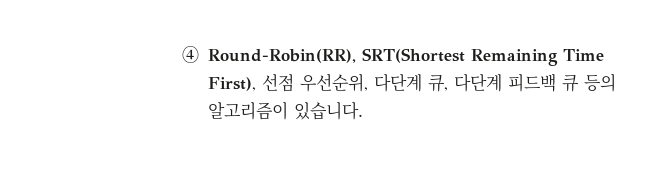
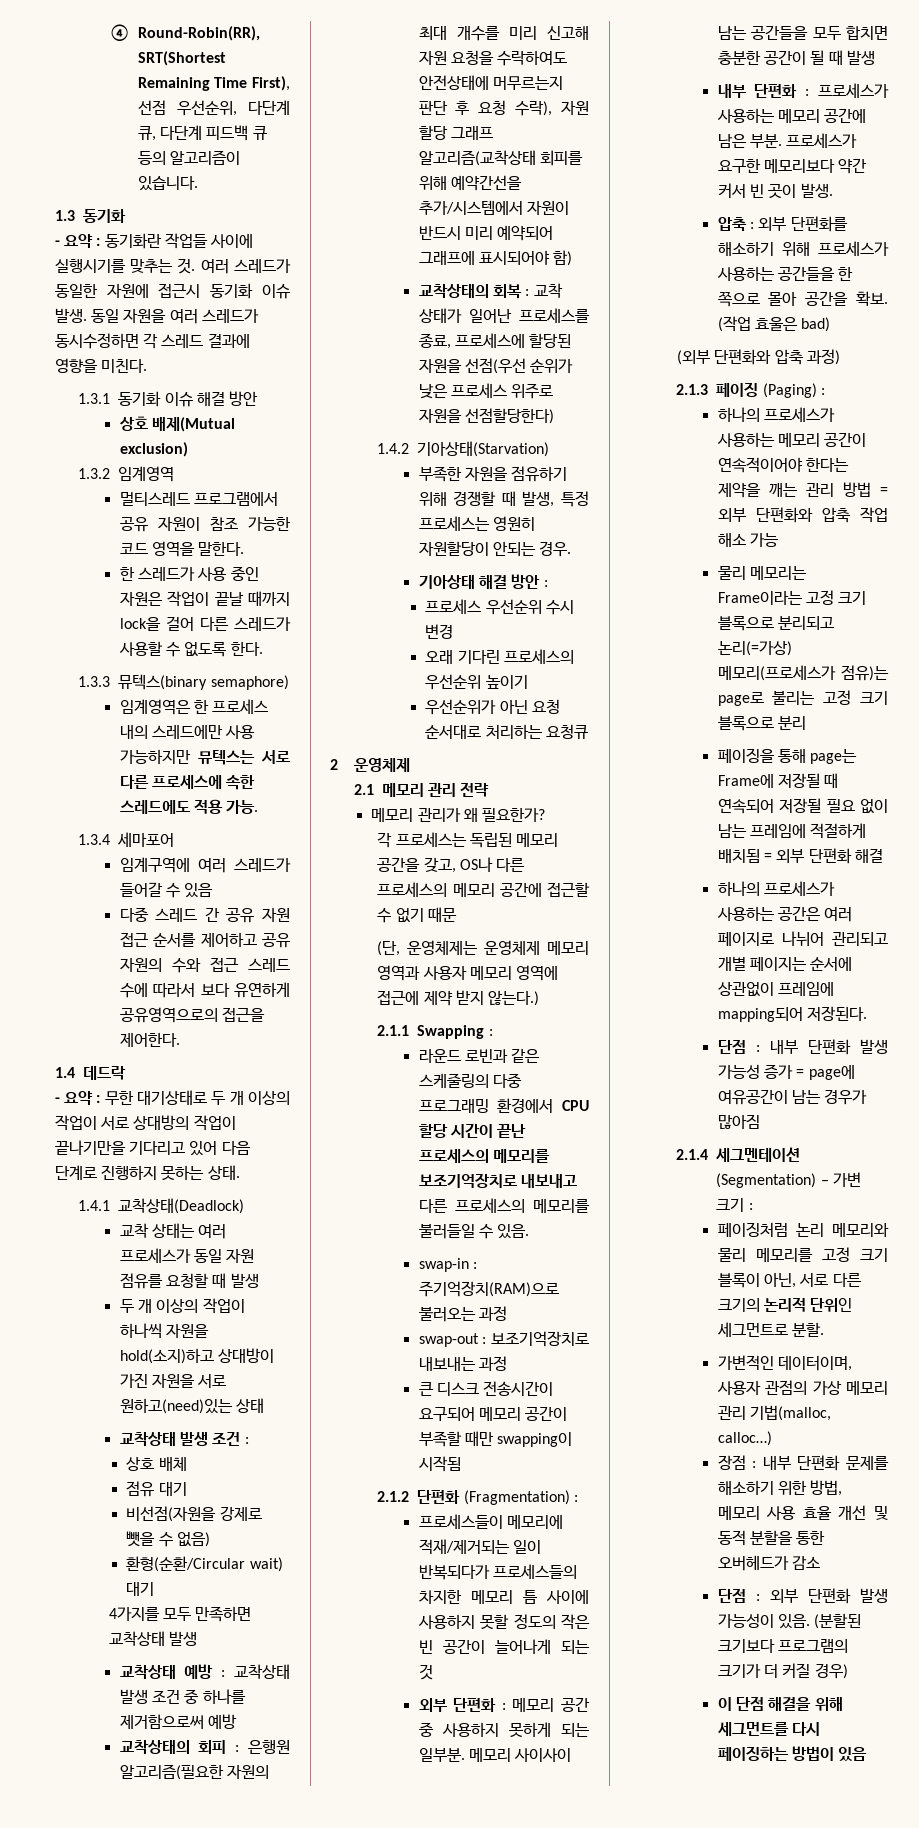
(363, 111) none -> [54,209,126,223] [54,233,254,249] [54,258,292,274] [54,283,290,299] [54,308,259,324] [54,333,250,349] [54,358,147,373] [78,391,259,407] [118,416,235,432] [119,442,188,457] [78,466,175,482] [119,492,278,506] [119,516,291,532] [119,541,245,557] [119,566,259,581] [119,591,290,607] [119,616,291,631] [118,641,263,657] [78,674,289,690] [119,699,269,715] [119,725,256,739] [119,749,290,765] [119,775,256,790] [119,799,259,814] [78,832,175,847] [119,857,291,873] [119,882,214,898] [119,907,290,923] [119,932,290,948] [119,957,290,973] [119,982,290,998] [119,1007,265,1023] [119,1032,180,1047] [54,1066,126,1080] [54,1090,290,1105] [54,1115,236,1131] [54,1140,251,1156] [54,1165,240,1181] [78,1198,245,1214] [119,1223,227,1239] [119,1248,255,1263] [119,1273,259,1289] [119,1298,245,1314] [119,1323,209,1338] [119,1348,274,1364] [119,1373,227,1388] [119,1398,264,1414] [119,1431,249,1446] [126,1457,187,1471] [126,1481,187,1497] [126,1506,262,1522] [126,1531,210,1547] [126,1556,283,1572] [126,1582,155,1596] [108,1606,252,1622] [108,1631,198,1646] [119,1664,290,1679] [119,1689,246,1704] [119,1714,237,1729] [119,1739,290,1754] [119,1764,269,1780] [418,26,589,41] [418,50,568,66] [418,75,563,90] [418,100,589,116] [418,125,493,140] [418,150,583,166] [418,175,522,191] [418,200,569,215] [418,225,554,241] [418,250,573,266] [418,283,563,299] [418,308,590,323] [418,333,572,349] [418,358,574,374] [418,383,554,399] [418,408,554,424] [377,441,550,457] [418,466,568,482] [418,491,589,507] [418,516,535,531] [418,541,572,557] [418,574,548,589] [425,599,574,615] [425,624,454,639] [425,649,574,664] [425,674,528,690] [425,699,560,715] [425,724,588,739] [330,758,410,772] [353,782,490,797] [371,807,546,822] [377,832,559,848] [377,857,526,873] [377,882,590,897] [377,907,457,923] [377,940,589,956] [377,965,559,981] [377,990,540,1006] [377,1025,493,1039] [418,1048,541,1063] [418,1073,522,1088] [418,1098,589,1113] [418,1123,527,1138] [418,1149,550,1163] [418,1173,577,1188] [418,1198,590,1213] [418,1224,530,1239] [418,1258,477,1272] [418,1281,559,1297] [418,1306,507,1322] [418,1331,589,1347] [418,1356,507,1371] [418,1381,554,1396] [418,1406,568,1421] [418,1431,573,1447] [418,1456,461,1472] [377,1490,578,1505] [418,1514,563,1529] [418,1539,541,1555] [418,1564,577,1580] [418,1589,589,1604] [417,1614,590,1630] [418,1639,590,1654] [418,1664,433,1680] [418,1697,590,1712] [418,1722,590,1738] [418,1748,572,1762] [717,25,888,40] [717,50,875,65] [717,83,889,98] [716,108,867,123] [717,133,858,148] [717,158,868,174] [717,183,833,199] [717,216,848,232] [717,241,889,256] [716,266,854,281] [717,291,888,307] [717,316,831,332] [677,349,840,365] [676,382,825,398] [717,407,835,422] [716,432,867,447] [717,457,849,473] [717,482,888,498] [717,507,888,523] [717,533,779,547] [717,566,807,580] [717,590,867,605] [717,616,834,631] [717,641,792,656] [717,665,889,681] [717,690,888,706] [717,716,806,731] [717,748,858,764] [717,773,839,788] [717,798,888,814] [717,823,867,839] [717,848,883,864] [717,881,835,896] [716,906,853,922] [717,931,888,946] [717,956,853,971] [717,982,834,997] [717,1006,867,1022] [717,1039,888,1055] [717,1064,855,1080] [717,1089,868,1105] [717,1114,760,1129] [676,1147,801,1162] [716,1172,861,1188] [716,1198,753,1212] [717,1222,889,1237] [717,1247,888,1262] [717,1273,862,1288] [717,1297,853,1312] [716,1322,824,1337] [717,1355,852,1371] [716,1380,888,1395] [717,1405,831,1421] [717,1431,772,1446] [717,1455,889,1471] [717,1480,843,1496] [717,1505,888,1520] [717,1530,826,1546] [717,1555,820,1571] [717,1588,888,1604] [717,1613,862,1629] [717,1639,848,1653] [717,1663,848,1679] [717,1696,843,1711] [717,1722,820,1736] [717,1746,868,1762] // 1.3 동기화 // - 요약 : 동기화란 작업들 사이에 실행시기를 맞추는 것. 여러 스레드가 동일한 자원에 접근시 동기화 이슈 발생. 동일 자원을 여러 스레드가 동시수정하면 각 스레드 결과에 영향을 미친다. // 1.3.1 동기화 이슈 해결 방안 // 상호 배제(Mutual exclusion) // 1.3.2 임계영역 // 멀티스레드 프로그램에서 공유 자원이 참조 가능한 코드 영역을 말한다. // 한 스레드가 사용 중인 자원은 작업이 끝날 때까지 lock을 걸어 다른 스레드가 사용할 수 없도록 한다. // 1.3.3 뮤텍스(binary semaphore) // 임계영역은 한 프로세스 내의 스레드에만 사용 가능하지만 뮤텍스는 서로 다른 프로세스에 속한 스레드에도 적용 가능. // 1.3.4 세마포어 // 임계구역에 여러 스레드가 들어갈 수 있음 // 다중 스레드 간 공유 자원 접근 순서를 제어하고 공유 자원의 수와 접근 스레드 수에 따라서 보다 유연하게 공유영역으로의 접근을 제어한다. // 1.4 데드락 // - 요약 : 무한 대기상태로 두 개 이상의 작업이 서로 상대방의 작업이 끝나기만을 기다리고 있어 다음 단계로 진행하지 못하는 상태. // 1.4.1 교착상태(Deadlock) // 교착 상태는 여러 프로세스가 동일 자원 점유를 요청할 때 발생 // 두 개 이상의 작업이 하나씩 자원을 hold(소지)하고 상대방이 가진 자원을 서로 원하고(need)있는 상태 // 교착상태 발생 조건 : // 상호 배체 // 점유 대기 // 비선점(자원을 강제로 뺏을 수 없음) // 환형(순환/Circular wait) 대기 // 4가지를 모두 만족하면 교착상태 발생 // 교착상태 예방 : 교착상태 발생 조건 중 하나를 제거함으로써 예방 // 교착상태의 회피 : 은행원 알고리즘(필요한 자원의 최대 개수를 미리 신고해 자원 요청을 수락하여도 안전상태에 머무르는지 판단 후 요청 수락), 자원 할당 그래프 알고리즘(교착상태 회피를 위해 예약간선을 추가/시스템에서 자원이 반드시 미리 예약되어 그래프에 표시되어야 함) // 교착상태의 회복 : 교착 상태가 일어난 프로세스를 종료, 프로세스에 할당된 자원을 선점(우선 순위가 낮은 프로세스 위주로 자원을 선점할당한다) // 1.4.2 기아상태(Starvation) // 부족한 자원을 점유하기 위해 경쟁할 때 발생, 특정 프로세스는 영원히 자원할당이 안되는 경우. // 기아상태 해결 방안 : // 프로세스 우선순위 수시 변경 // 오래 기다린 프로세스의 우선순위 높이기 // 우선순위가 아닌 요청 순서대로 처리하는 요청큐 // 2 운영체제 // 2.1 메모리 관리 전략 // 메모리 관리가 왜 필요한가? // 각 프로세스는 독립된 메모리 공간을 갖고, OS나 다른 프로세스의 메모리 공간에 접근할 수 없기 때문 // (단, 운영체제는 운영체제 메모리 영역과 사용자 메모리 영역에 접근에 제약 받지 않는다.) // 2.1.1 Swapping : // 라운드 로빈과 같은 스케줄링의 다중 프로그래밍 환경에서 CPU 할당 시간이 끝난 프로세스의 메모리를 보조기억장치로 내보내고 다른 프로세스의 메모리를 불러들일 수 있음. // swap-in : 주기억장치(RAM)으로 불러오는 과정 // swap-out : 보조기억장치로 내보내는 과정 // 큰 디스크 전송시간이 요구되어 메모리 공간이 부족할 때만 swapping이 시작됨 // 2.1.2 단편화 (Fragmentation) : // 프로세스들이 메모리에 적재/제거되는 일이 반복되다가 프로세스들의 차지한 메모리 틈 사이에 사용하지 못할 정도의 작은 빈 공간이 늘어나게 되는 것 // 외부 단편화 : 메모리 공간 중 사용하지 못하게 되는 일부분. 메모리 사이사이 남는 공간들을 모두 합치면 충분한 공간이 될 때 발생 // 내부 단편화 : 프로세스가 사용하는 메모리 공간에 남은 부분. 프로세스가 요구한 메모리보다 약간 커서 빈 곳이 발생. // 압축 : 외부 단편화를 해소하기 위해 프로세스가 사용하는 공간들을 한 쪽으로 몰아 공간을 확보. (작업 효울은 bad) // (외부 단편화와 압축 과정) // 2.1.3 페이징 (Paging) : // 하나의 프로세스가 사용하는 메모리 공간이 연속적이어야 한다는 제약을 깨는 관리 방법 = 외부 단편화와 압축 작업 해소 가능 // 물리 메모리는 Frame이라는 고정 크기 블록으로 분리되고 논리(=가상) 메모리(프로세스가 점유)는 page로 불리는 고정 크기 블록으로 분리 // 페이징을 통해 page는 Frame에 저장될 때 연속되어 저장될 필요 없이 남는 프레임에 적절하게 배치됨 = 외부 단편화 해결 // 하나의 프로세스가 사용하는 공간은 여러 페이지로 나뉘어 관리되고 개별 페이지는 순서에 상관없이 프레임에 mapping되어 저장된다. // 단점 : 내부 단편화 발생 가능성 증가 = page에 여유공간이 남는 경우가 많아짐 // 2.1.4 세그멘테이션 (Segmentation) – 가변 크기 : // 페이징처럼 논리 메모리와 물리 메모리를 고정 크기 블록이 아닌, 서로 다른 크기의 논리적 단위인 세그먼트로 분할. // 가변적인 데이터이며, 사용자 관점의 가상 메모리 관리 기법(malloc, calloc…) // 장점 : 내부 단편화 문제를 해소하기 위한 방법, 메모리 사용 효율 개선 및 동적 분할을 통한 오버헤드가 감소 // 단점 : 외부 단편화 발생 가능성이 있음. (분할된 크기보다 프로그램의 크기가 더 커질 경우) // 이 단점 해결을 위해 세그먼트를 다시 페이징하는 방법이 있음

